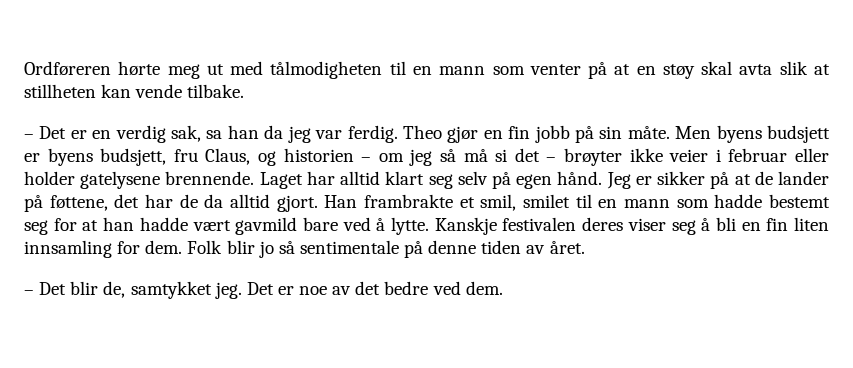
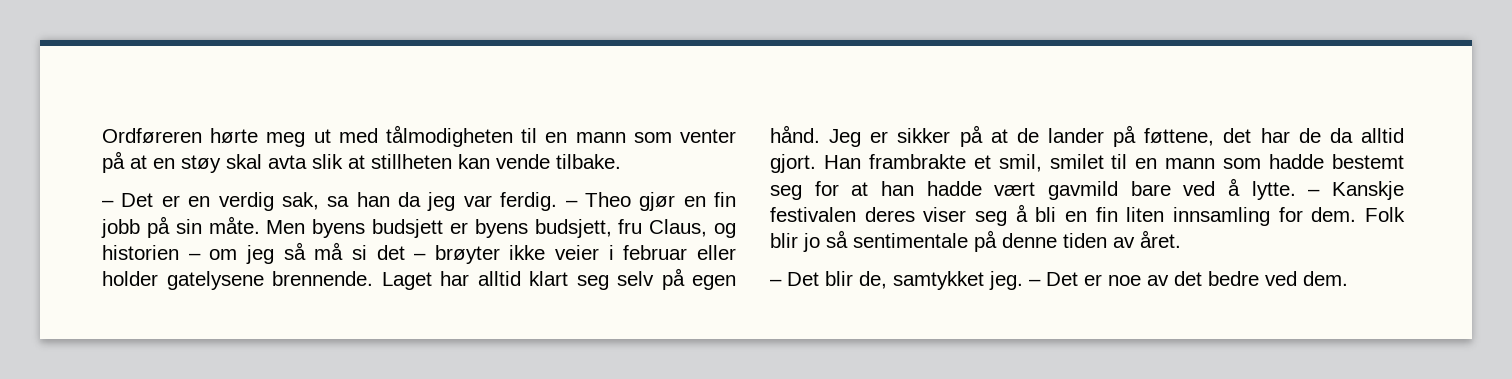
(398, 134) none -> [565,200,578,207] –
(429, 226) none -> [1308,189,1321,196] –
(242, 290) none -> [1029,279,1041,286] –

